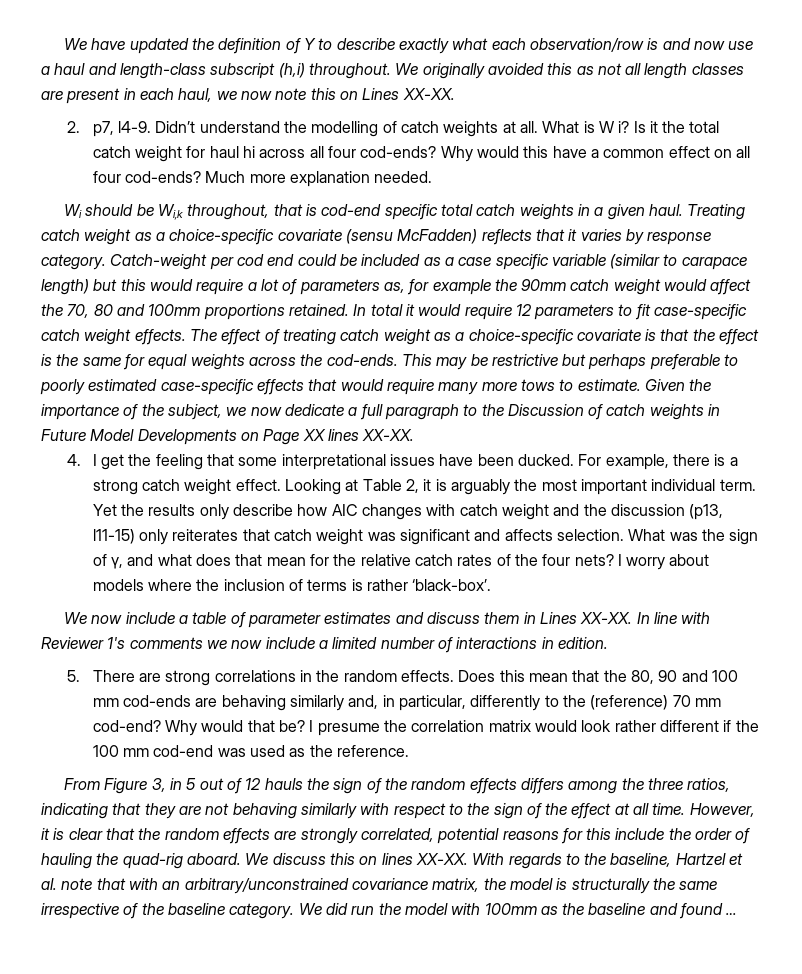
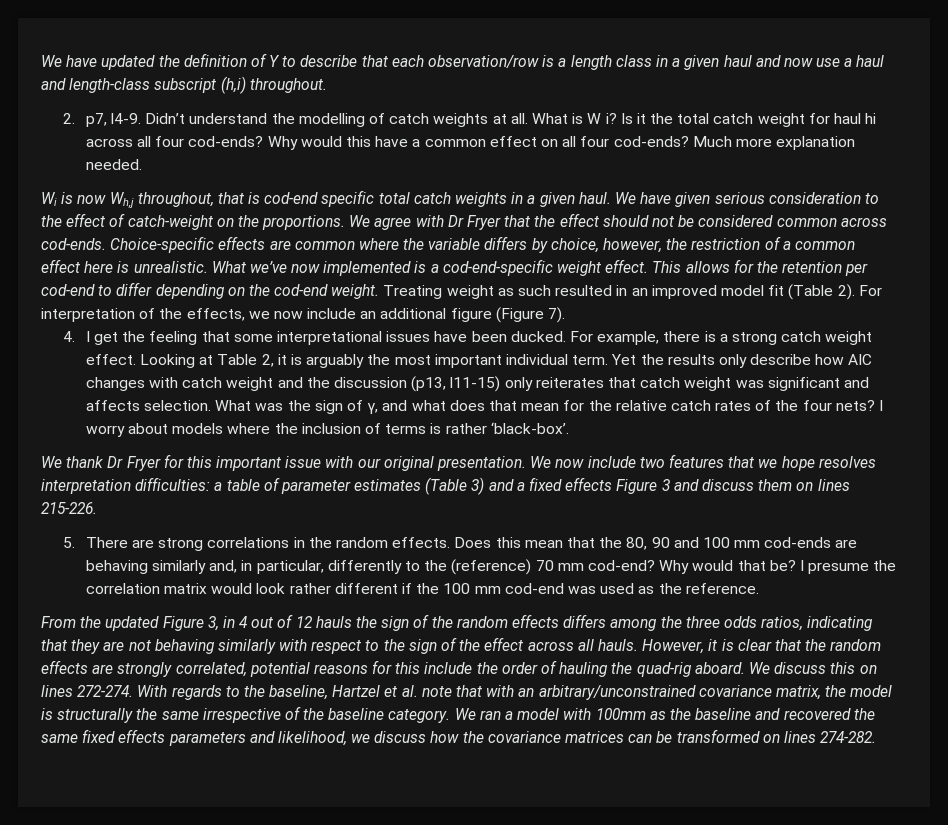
[398,38,489,54] exactly what -> [361,55,388,67] that
(659, 44) none -> [558,55,752,70] a length class in a given haul
[395,63,744,79] [41,88,455,104] We originally avoided this as not all length classes are present in each haul, we now note this on Lines XX-XX. -> (327, 85) none
[85,204,184,220] should be Wi,k -> [61,192,134,208] is now Wh,j
[687,204,746,220] [41,229,712,245] [41,254,747,270] [41,279,752,295] [41,304,748,320] [41,329,760,345] [41,354,739,370] [40,379,712,395] [41,404,721,420] [41,429,415,445] Treating catch weight as a choice-specific covariate (sensu McFadden) reflects that it varies by response category. Catch-weight per cod end could be included as a case specific variable (similar to carapace length) but this would require a lot of parameters as, for example the 90mm catch weight would affect the 70, 80 and 100mm proportions retained. In total it would require 12 parameters to fit case-specific catch weight effects. The effect of treating catch weight as a choice-specific covariate is that the effect is the same for equal weights across the cod-ends. This may be restrictive but perhaps preferable to poorly estimated case-specific effects that would require many more tows to estimate. Given the importance of the subject, we now dedicate a full paragraph to the Discussion of catch weights in Future Model Developments on Page XX lines XX-XX. -> [614,192,879,207] [41,213,887,230] [41,236,855,253] [41,259,869,276] [41,282,882,300] [41,307,566,323] We have given serious consideration to the effect of catch-weight on the proportions. We agree with Dr Fryer that the effect should not be considered common across cod-ends. Choice-specific effects are common where the variable differs by choice, however, the restriction of a common effect here is unrealistic. What we’ve now implemented is a cod-end-specific weight effect. This allows for the retention per cod-end to differ depending on the cod-end weight. Treating weight as such resulted in an improved model fit (Table 2). For interpretation of the effects, we now include an additional figure (Figure 7).
[91,612,175,624] now include -> [66,454,876,471] [41,477,211,494] thank Dr Fryer for this important issue with our original presentation. We now include two features that we hope resolves interpretation difficulties:
[395,612,711,624] [41,637,608,653] and discuss them in Lines XX-XX. In line with Reviewer 1's comments we now include a limited number of interactions in edition. -> [425,477,850,495] [41,502,97,514] (Table 3) and a fixed effects Figure 3 and discuss them on lines 215-226.
(101, 784) none -> [80,616,160,631] the updated
[186,778,197,790] 5 -> [239,616,248,628] 4
(683, 784) none -> [723,616,757,628] odds
[614,803,686,815] at all time. -> [527,639,638,651] across all hauls.
[415,853,468,865] XX-XX. -> [77,685,134,697] 272-274.
[325,903,401,915] did run the -> [479,710,514,720] ran a
[679,903,738,919] found … -> [783,708,875,720] [41,729,877,746] recovered the same fixed effects parameters and likelihood, we discuss how the covariance matrices can be transformed on lines 274-282.

